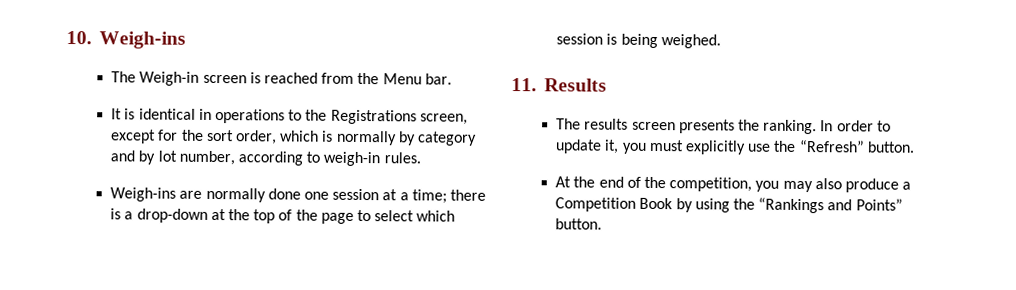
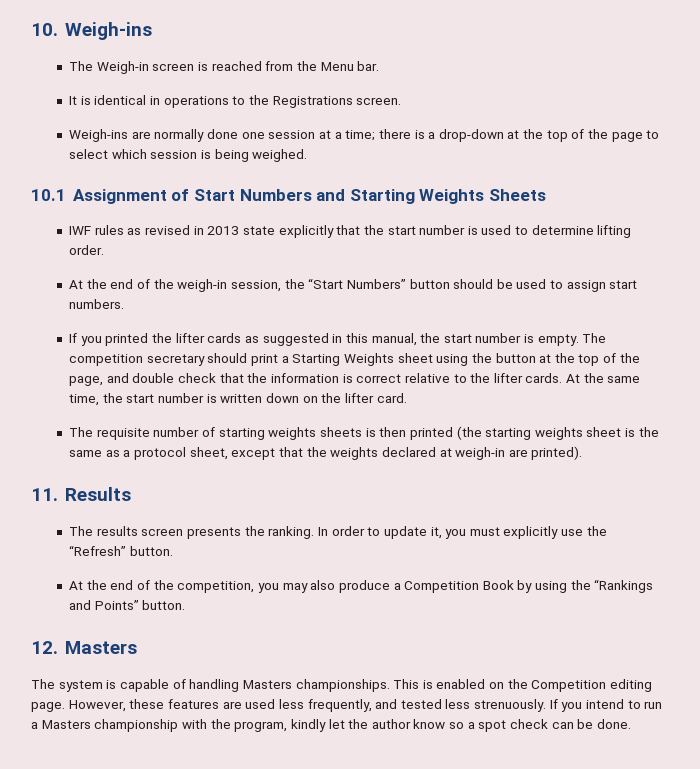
[419,113,468,125] [111,129,477,146] [110,150,421,167] screen, except for the sort order, which is normally by category and by lot number, according to weigh-in rules. -> [356,97,402,105] screen.
(721, 41) none -> [31,189,546,204] [69,225,632,238] [69,245,105,255] [69,278,638,292] [69,299,125,309] [69,333,607,346] [69,353,640,366] [69,373,641,386] [69,393,407,406] [69,426,659,440] [69,446,583,460] // 10.1 Assignment of Start Numbers and Starting Weights Sheets // IWF rules as revised in 2013 state explicitly that the start number is used to determine lifting order. // At the end of the weigh-in session, the “Start Numbers” button should be used to assign start numbers. // If you printed the lifter cards as suggested in this manual, the start number is empty. The competition secretary should print a Starting Weights sheet using the button at the top of the page, and double check that the information is correct relative to the lifter cards. At the same time, the start number is written down on the lifter card. // The requisite number of starting weights sheets is then printed (the starting weights sheet is the same as a protocol sheet, except that the weights declared at weigh-in are printed).
(603, 224) none -> [31,641,137,654] [31,679,653,692] [31,699,663,712] [31,719,631,732] // 12. Masters // The system is capable of handling Masters championships. This is enabled on the Competition editing page. However, these features are used less frequently, and tested less strenuously. If you intend to run a Masters championship with the program, kindly let the author know so a spot check can be done.

